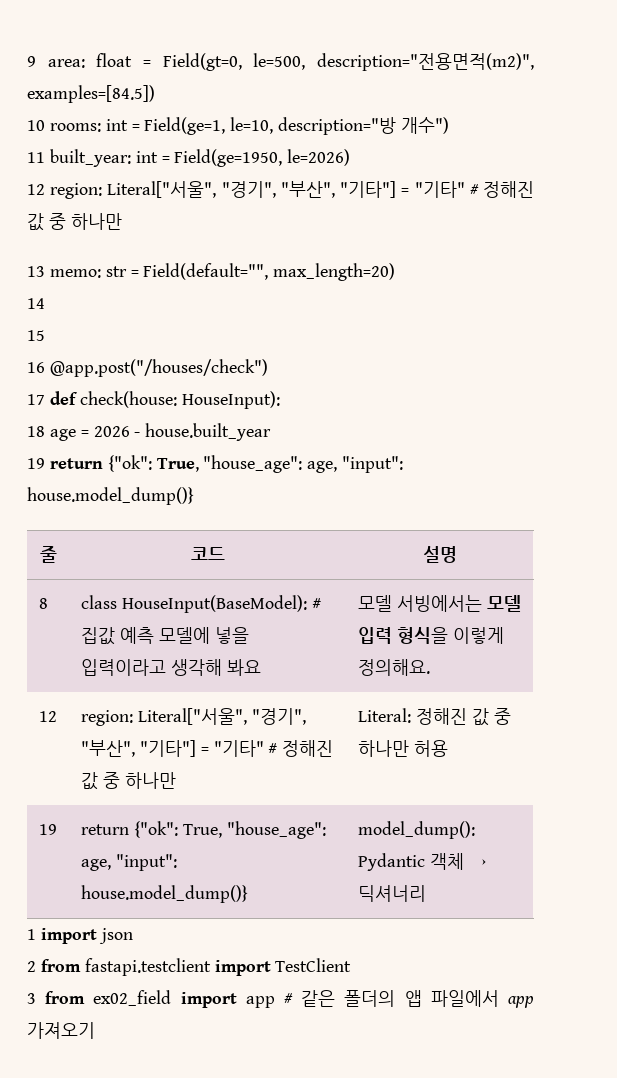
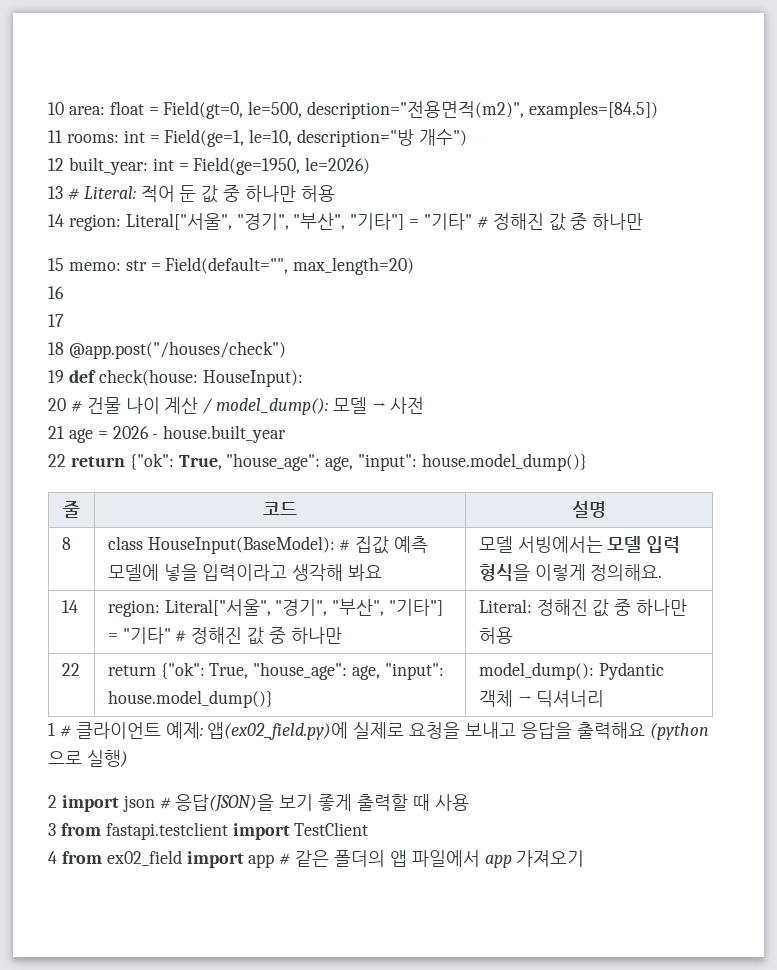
[27,56,36,67] 9 -> [48,102,64,115] 10
[27,120,45,131] 10 -> [48,130,62,143] 11
[27,152,45,163] 11 -> [48,158,64,171] 12
[27,184,45,195] 12 -> [48,185,335,203] [48,214,64,227] 13 # Literal: 적어 둔 값 중 하나만 허용 // 14
[27,266,45,277] 13 -> [48,258,64,271] 15
[27,298,45,309] [27,330,45,341] [27,362,45,373] 14 // 15 // 16 -> [48,286,64,299] [48,314,64,327] [48,342,64,355] 16 // 17 // 18
[27,394,45,405] 17 -> [48,370,64,383] 19
[27,426,45,437] 18 -> [48,397,424,415] [48,426,64,439] 20 # 건물 나이 계산 / model_dump(): 모델 → 사전 // 21
[27,458,45,469] 19 -> [48,454,66,467] 22
[38,711,57,722] 12 -> [61,600,78,613] 14
[38,824,57,835] 19 -> [61,663,80,676] 22
[40,928,133,944] [27,961,36,972] import json // 2 -> [59,722,709,740] [48,750,128,767] [48,794,469,812] [48,823,56,836] # 클라이언트 예제: 앱(ex02_field.py)에 실제로 요청을 보내고 응답을 출력해요 (python 으로 실행) // 2 import json # 응답(JSON)을 보기 좋게 출력할 때 사용 // 3
[27,993,36,1004] 3 -> [48,851,57,864] 4

